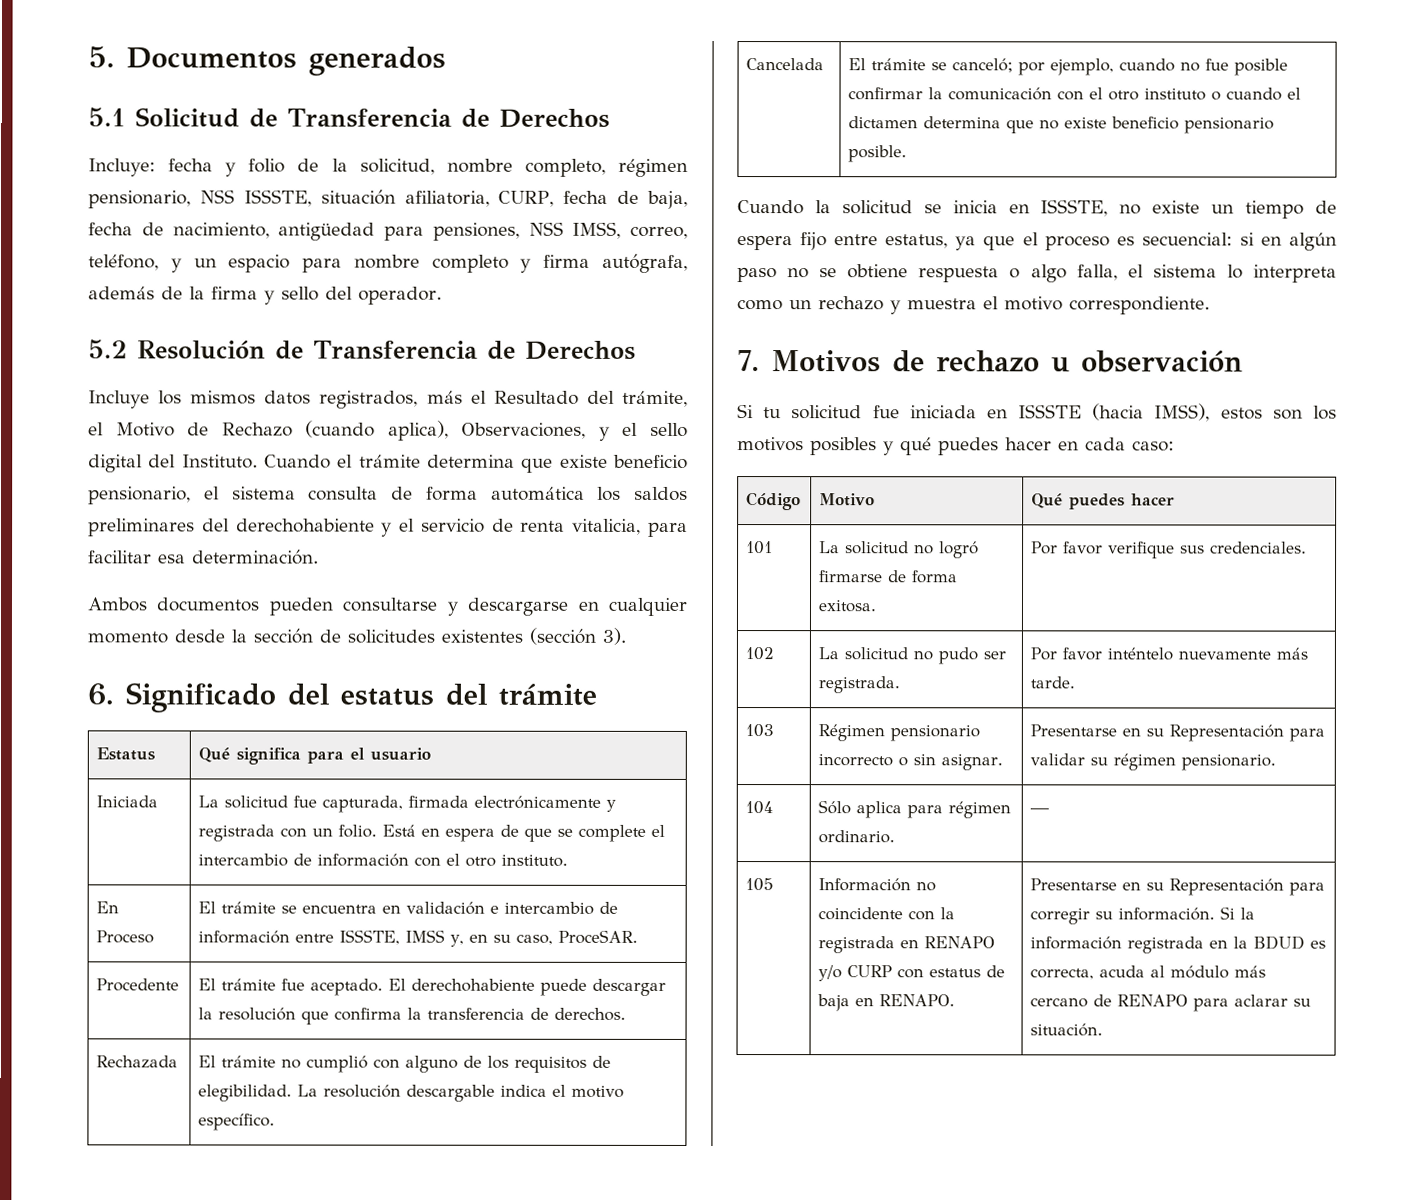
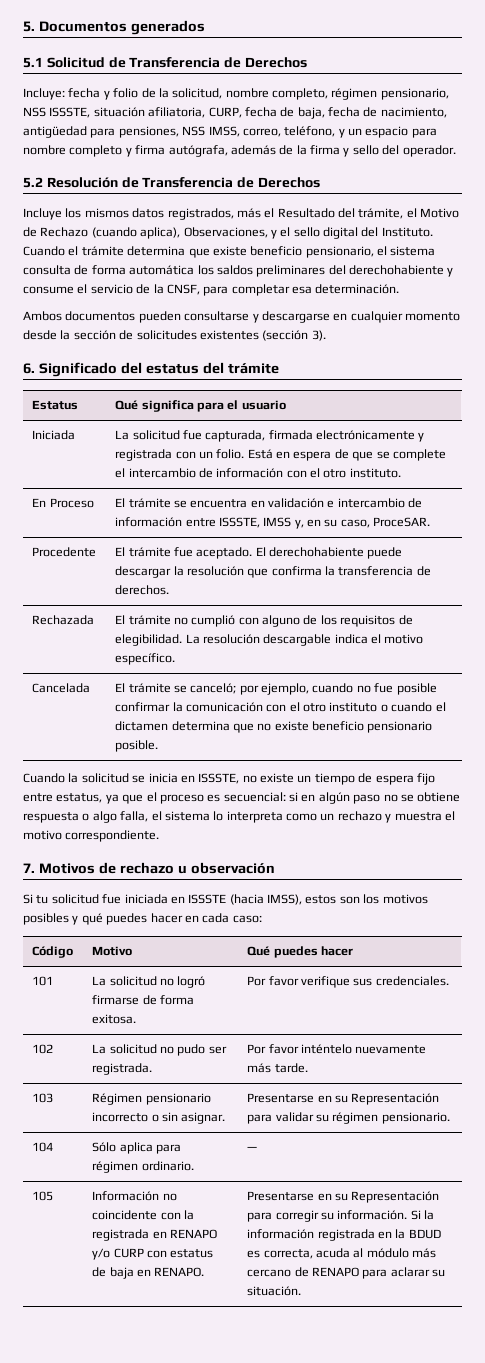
(393, 529) none -> [23,286,74,294] consume
[520,518,688,537] [88,550,152,564] renta vitalicia, para facilitar -> [153,284,290,296] la CNSF, para completar

